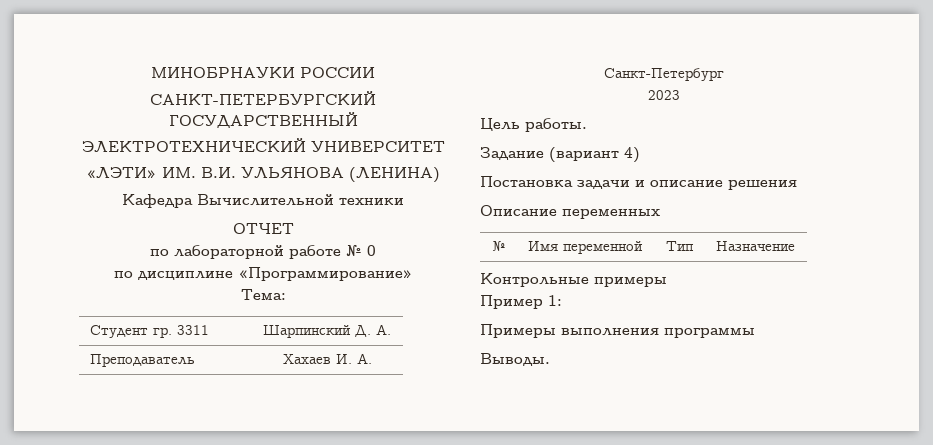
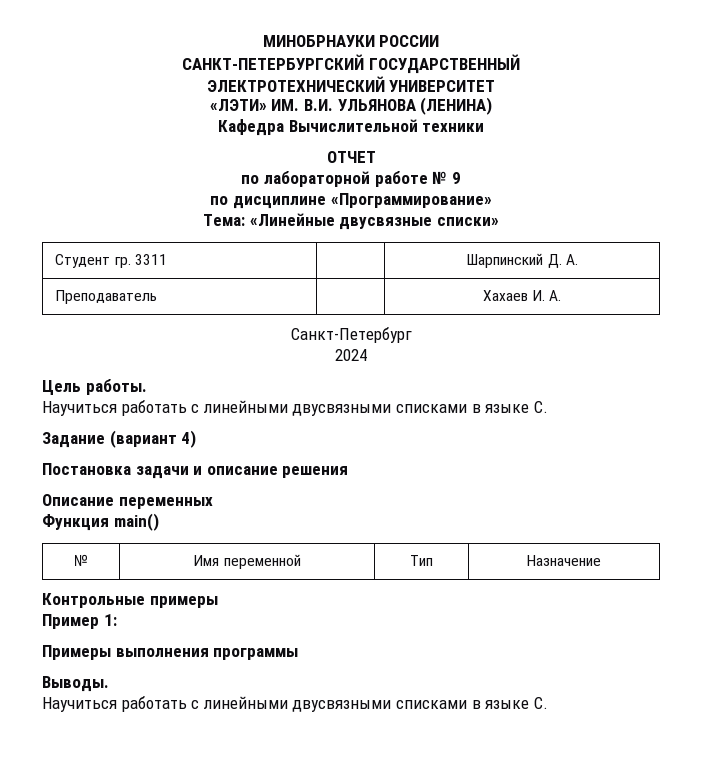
[367,245,376,256] 0 -> [451,172,461,184] 9
(286, 294) none -> [249,213,499,230] «Линейные двусвязные списки»
[648,90,680,100] 2023 -> [335,349,367,361] 2024
(587, 125) none -> [42,400,548,416] // Научиться работать с линейными двусвязными списками в языке С.
(660, 214) none -> [42,513,159,531] // Функция main()
(550, 359) none -> [42,696,548,712] // Научиться работать с линейными двусвязными списками в языке С.

